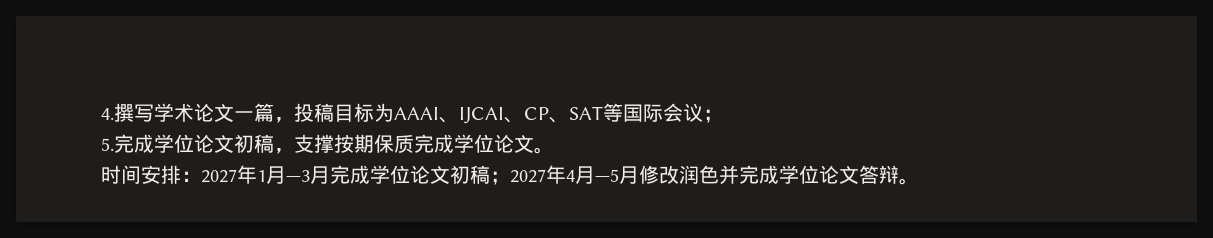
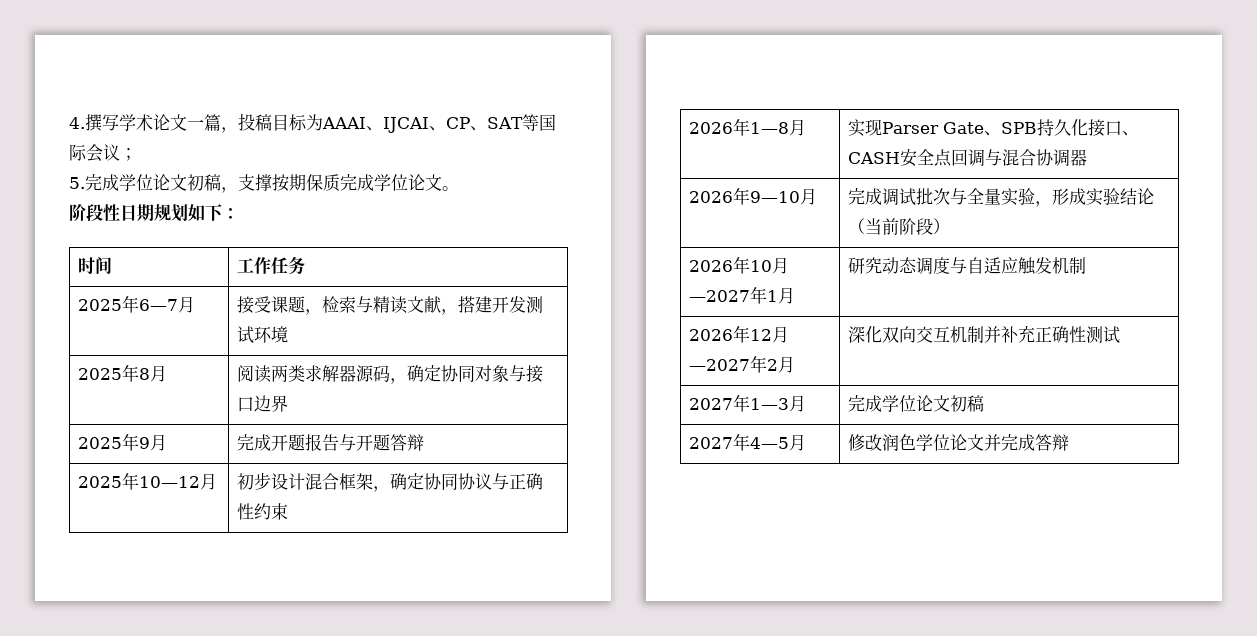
[101,165,639,185] 时间安排：2027年1月—3月完成学位论文初稿；2027年4月—5月 -> [69,204,239,222] [77,257,112,274] [236,256,305,275] [77,295,195,313] [236,296,543,315] [236,326,288,344] [77,364,167,382] [236,365,543,384] [236,395,288,412] [77,433,167,451] [236,434,424,451] [77,472,217,490] [236,472,543,492] [236,503,288,520] [688,118,806,136] [847,119,1139,137] [847,149,1087,167] [688,187,817,205] [847,188,1154,207] [847,218,950,235] [688,256,789,274] [688,286,795,304] [847,257,1086,275] [688,325,789,343] [688,355,795,373] [847,325,1120,344] [688,394,806,412] [847,395,984,412] [688,433,806,451] 阶段性日期规划如下： // 时间 | 工作任务 // 2025年6—7月 | 接受课题，检索与精读文献，搭建开发测试环境 // 2025年8月 | 阅读两类求解器源码，确定协同对象与接口边界 // 2025年9月 | 完成开题报告与开题答辩 // 2025年10—12月 | 初步设计混合框架，确定协同协议与正确性约束 // 2026年1—8月 | 实现Parser Gate、SPB持久化接口、CASH安全点回调与混合协调器 // 2026年9—10月 | 完成调试批次与全量实验，形成实验结论（当前阶段） // 2026年10月—2027年1月 | 研究动态调度与自适应触发机制 // 2026年12月—2027年2月 | 深化双向交互机制并补充正确性测试 // 2027年1—3月 | 完成学位论文初稿 // 2027年4—5月 |
[719,165,919,185] 并完成学位论文答辩。 -> [915,434,1069,451] 学位论文并完成答辩

